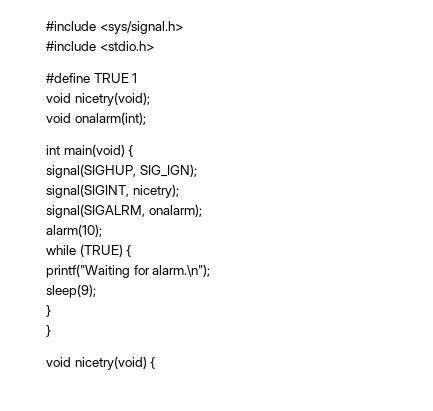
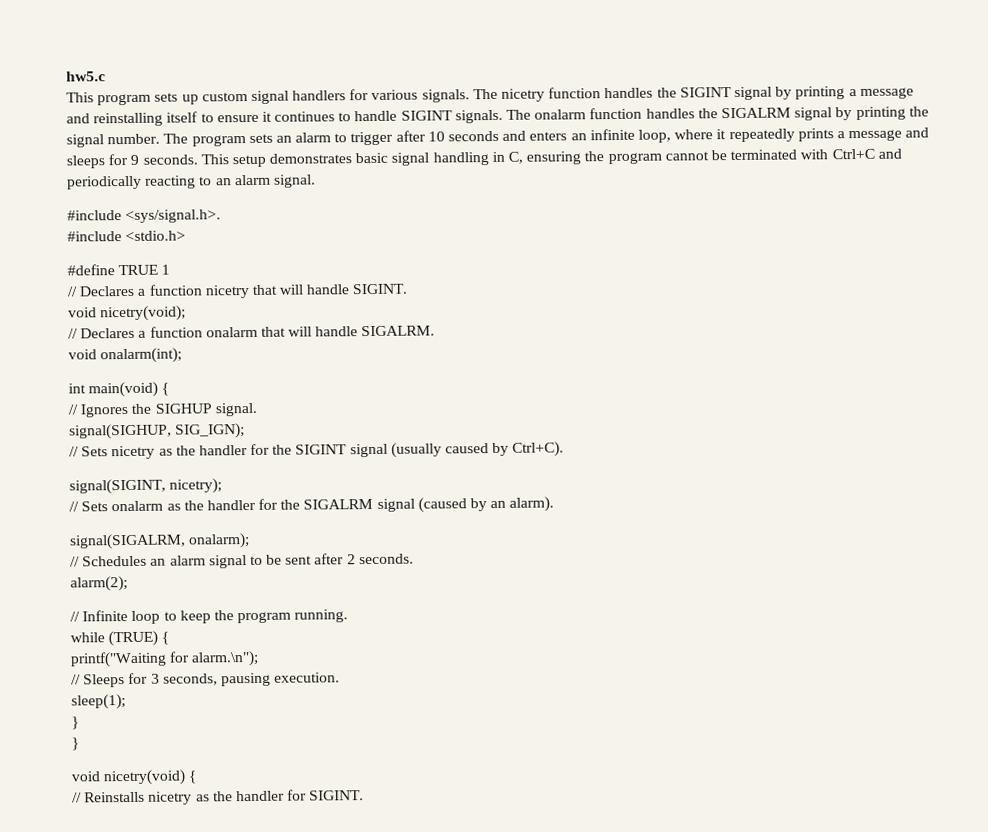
[46,21,183,34] #include <sys/signal.h> -> [66,71,106,82] [66,86,914,106] [66,106,929,127] [66,127,930,148] [66,148,902,169] [67,174,316,190] [67,209,222,224] hw5.c // This program sets up custom signal handlers for various signals. The nicetry function handles the SIGINT signal by printing a message and reinstalling itself to ensure it continues to handle SIGINT signals. The onalarm function handles the SIGALRM signal by printing the signal number. The program sets an alarm to trigger after 10 seconds and enters an infinite loop, where it repeatedly prints a message and sleeps for 9 seconds. This setup demonstrates basic signal handling in C, ensuring the program cannot be terminated with Ctrl+C and periodically reacting to an alarm signal. // #include <sys/signal.h>.
[46,92,150,106] void nicetry(void); -> [67,283,408,299] [68,305,187,322] [68,325,436,339] // Declares a function nicetry that will handle SIGINT. // void nicetry(void); // // Declares a function onalarm that will handle SIGALRM.
[46,164,197,178] [46,184,179,198] [46,204,202,218] [46,224,102,237] signal(SIGHUP, SIG_IGN); // signal(SIGINT, nicetry); // signal(SIGALRM, onalarm); // alarm(10); -> [68,402,257,418] [69,423,246,440] [69,441,565,460] [69,478,223,495] [69,496,555,513] [69,533,251,550] [70,553,414,569] [70,576,128,592] [70,609,349,624] // Ignores the SIGHUP signal. // signal(SIGHUP, SIG_IGN); // // Sets nicetry as the handler for the SIGINT signal (usually caused by Ctrl+C). // signal(SIGINT, nicetry); // // Sets onalarm as the handler for the SIGALRM signal (caused by an alarm). // signal(SIGALRM, onalarm); // // Schedules an alarm signal to be sent after 2 seconds. // alarm(2); // // Infinite loop to keep the program running.
[46,284,96,298] sleep(9); -> [71,672,341,688] [71,694,126,710] // Sleeps for 3 seconds, pausing execution. // sleep(1);
(156, 363) none -> [72,789,365,805] // // Reinstalls nicetry as the handler for SIGINT.

